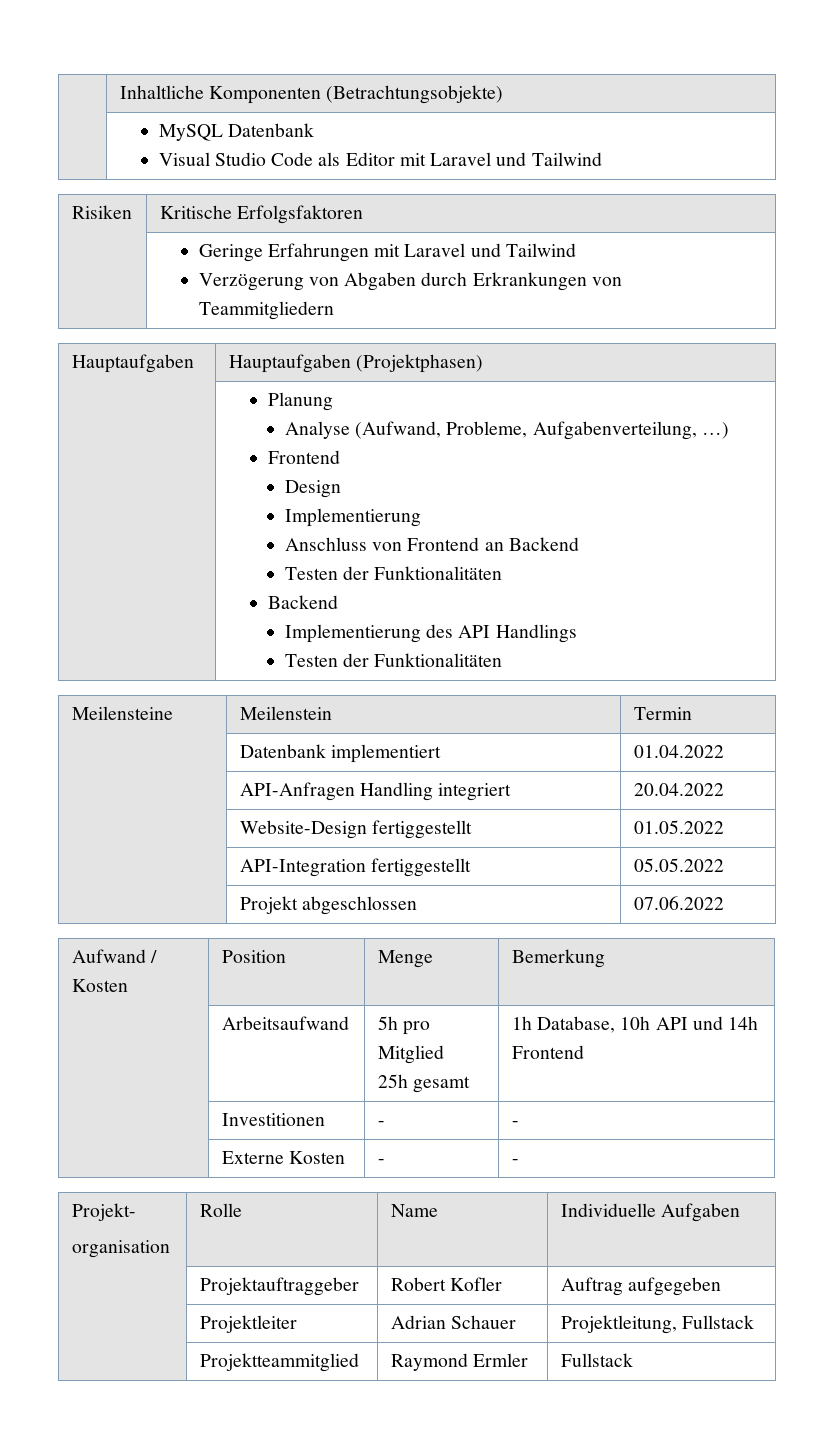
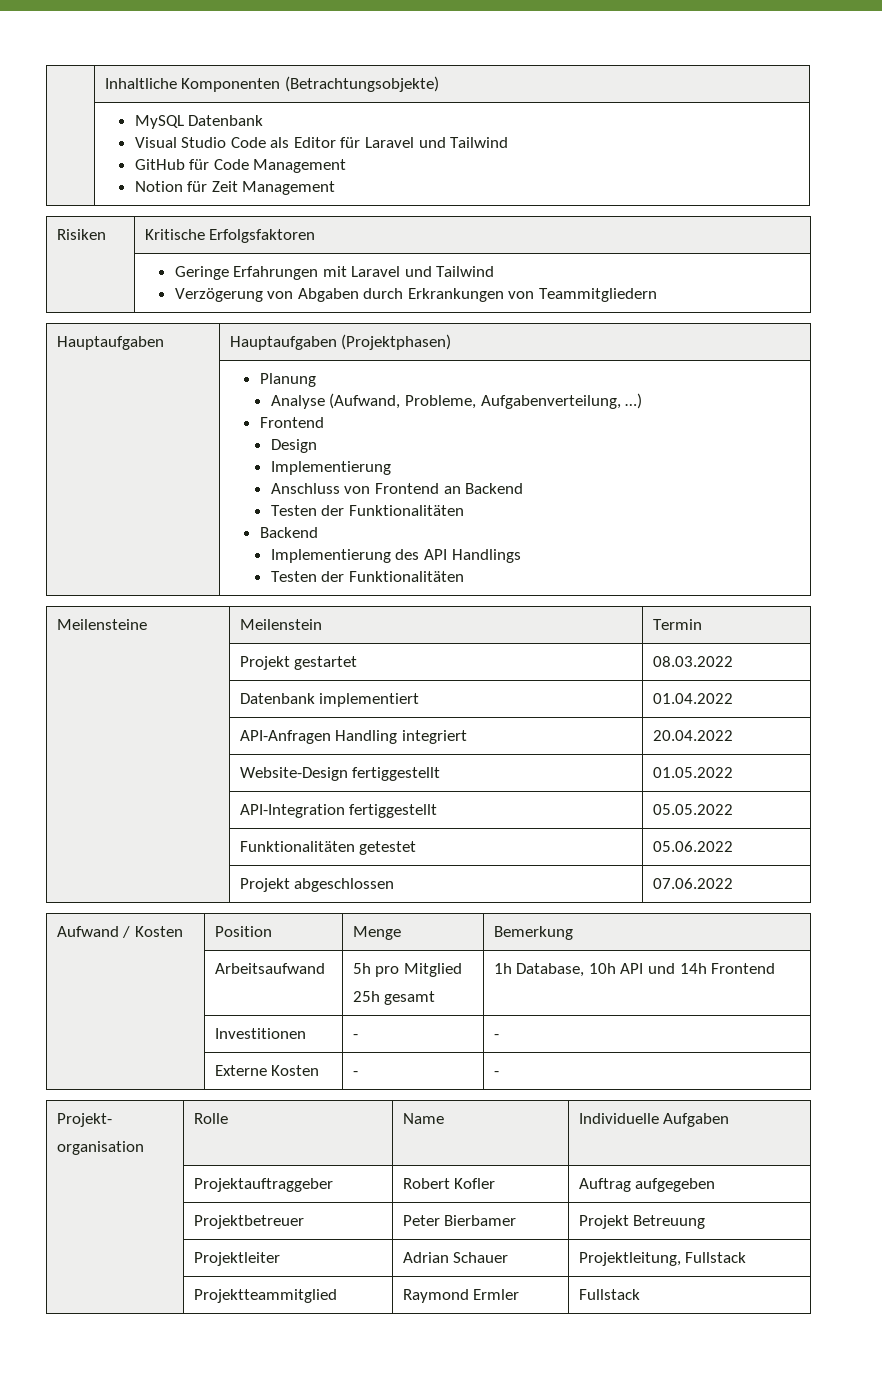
[399,152,602,166] mit Laravel und Tailwind -> [340,137,509,148] [134,159,347,173] [134,181,336,195] für Laravel und Tailwind // GitHub für Code Management // Notion für Zeit Management
(692, 713) none -> [239,656,358,670] [652,656,733,667] // | Projekt gestartet | 08.03.2022
(724, 865) none -> [239,841,417,855] [652,841,733,852] // | Funktionalitäten getestet | 05.06.2022
(722, 1286) none -> [193,1215,304,1229] [402,1215,517,1226] [578,1215,706,1229] // | Projektbetreuer | Peter Bierbamer | Projekt Betreuung

